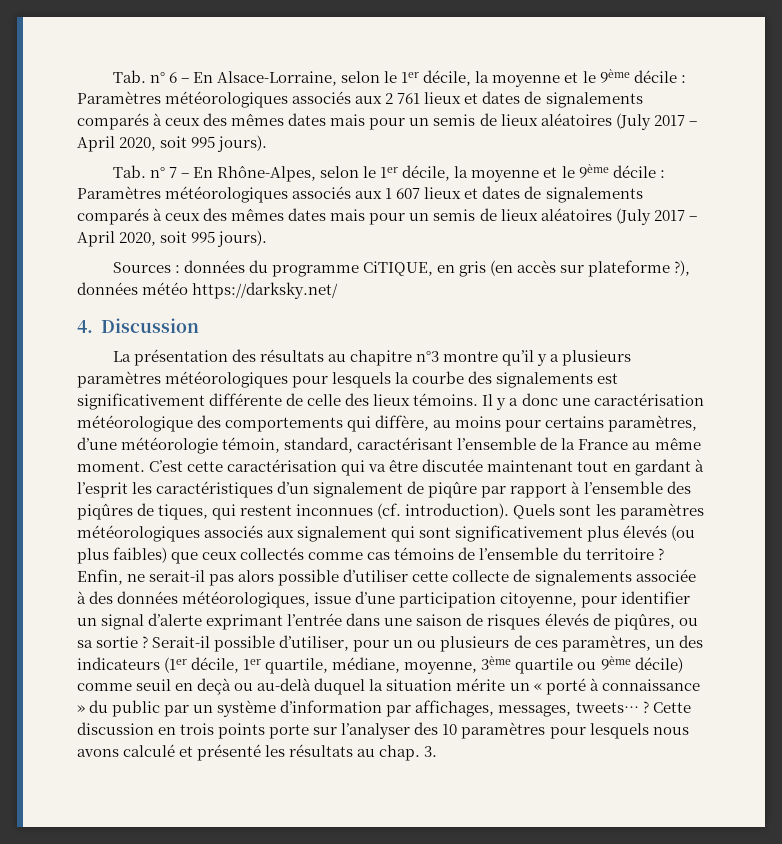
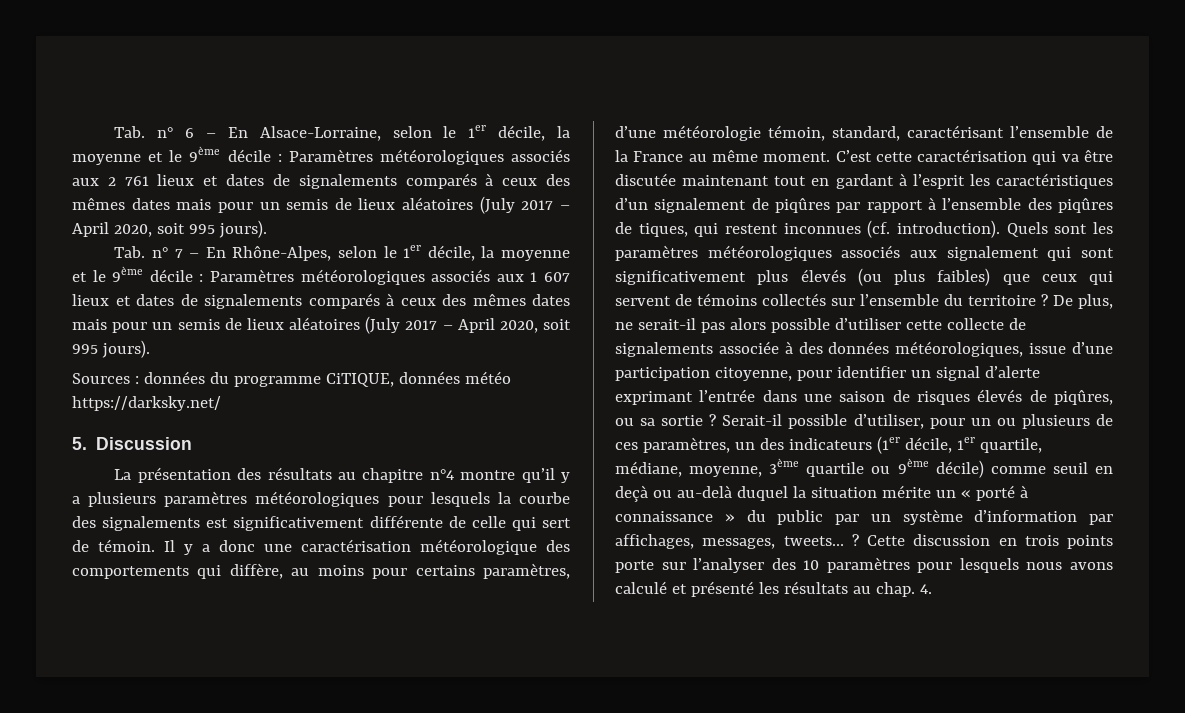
[437,260,691,277] en gris (en accès sur plateforme ?), -> (394, 380) none
[77,320,93,333] 4. -> [72,437,87,450] 5.
[416,351,440,362] n°3 -> [429,469,454,480] n°4
[345,393,479,406] des lieux témoins. -> [511,517,571,531] [72,539,155,552] qui sert de témoin.
[428,481,478,498] piqûre -> [775,198,830,213] piqûres
[240,547,476,560] collectés comme cas témoins de -> [1089,271,1113,285] [615,293,855,306] qui servent de témoins collectés sur
[77,569,123,585] Enfin, -> [1053,294,1113,309] De plus,
[424,746,438,757] 3. -> [919,584,932,594] 4.

